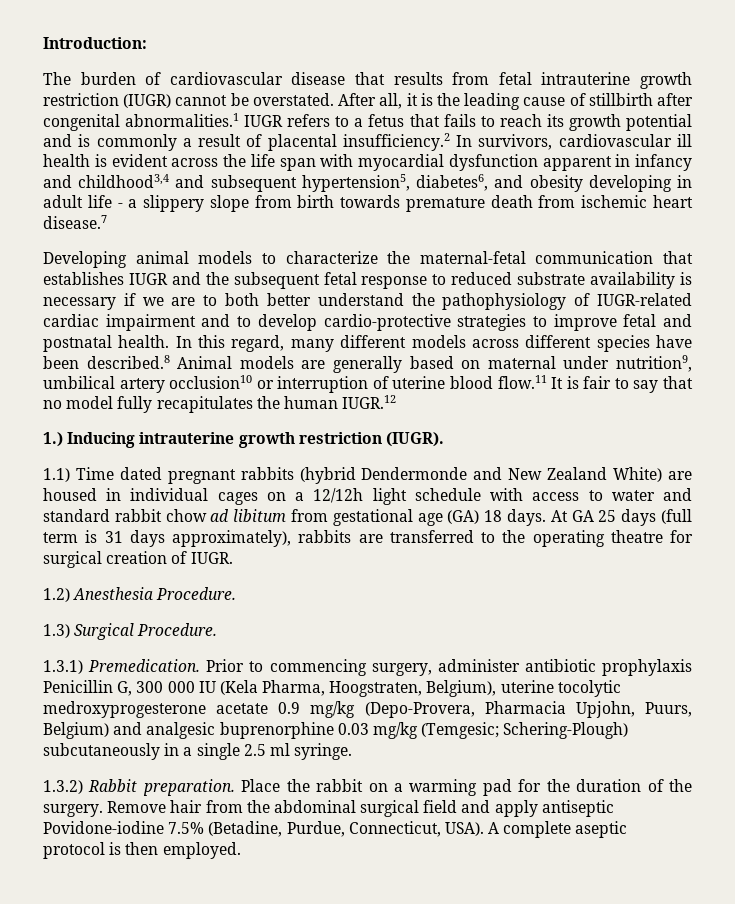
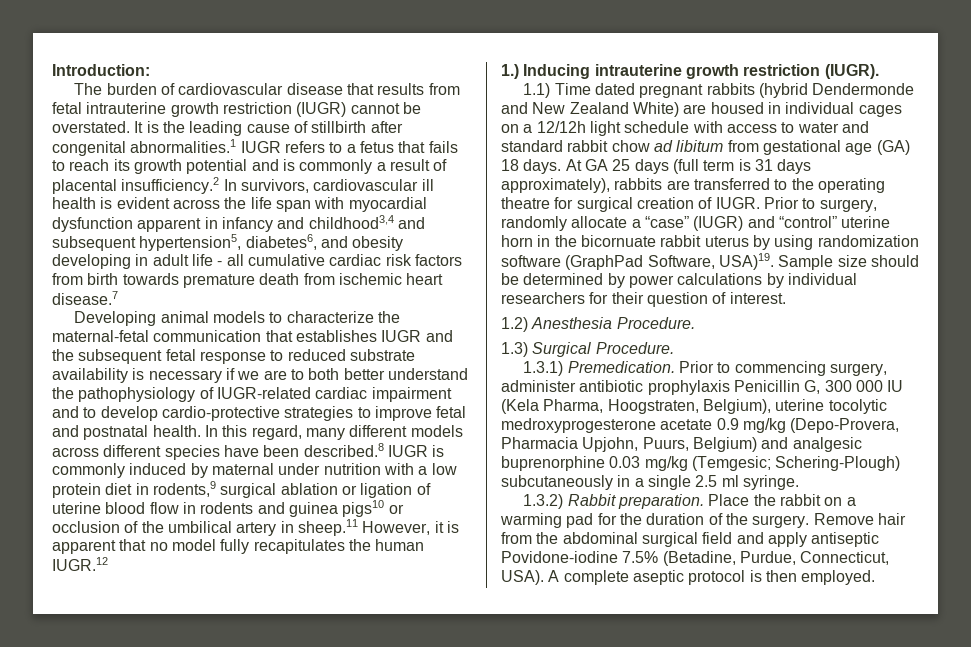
[338,93,418,109] After all, it -> [134,121,144,133] It
[128,195,249,212] a slippery slope -> [226,254,462,266] all cumulative cardiac risk factors
[177,355,693,373] [43,375,659,393] Animal models are generally based on maternal under nutrition9, umbilical artery occlusion10 or interruption of uterine blood flow.11 It is fair to say -> [387,445,445,457] [52,463,457,478] [52,481,431,498] [52,500,404,517] [52,519,459,536] [52,540,116,554] IUGR is commonly induced by maternal under nutrition with a low protein diet in rodents,9 surgical ablation or ligation of uterine blood flow in rodents and guinea pigs10 or occlusion of the umbilical artery in sheep.11 However, it is apparent
(233, 558) none -> [763,197,877,212] [501,216,891,231] [501,235,919,250] [501,253,919,270] [501,273,857,288] [501,292,786,307] Prior to surgery, randomly allocate a “case” (IUGR) and “control” uterine horn in the bicornuate rabbit uterus by using randomization software (GraphPad Software, USA)19. Sample size should be determined by power calculations by individual researchers for their question of interest.

